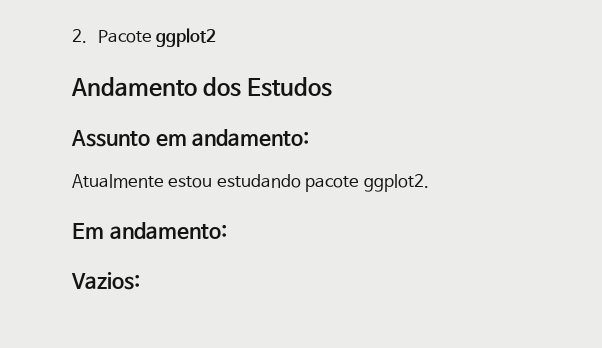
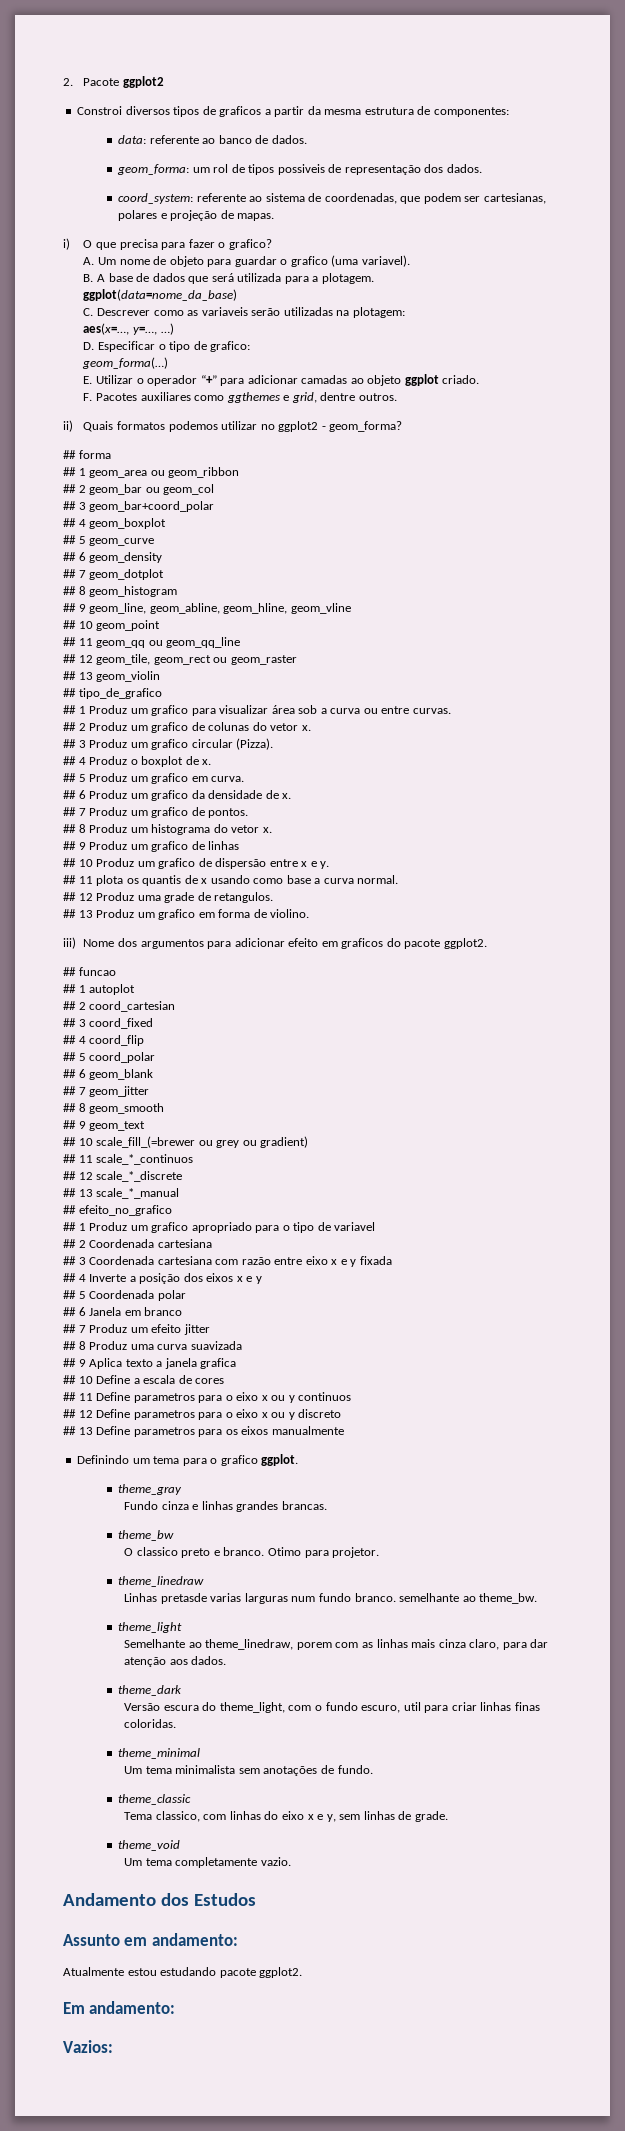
(217, 37) none -> [77,106,509,117] [118,135,307,144] [117,164,482,175] [118,193,546,204] [118,210,275,221] [63,238,272,250] [83,255,410,267] [83,273,374,284] [83,289,238,301] [83,307,405,318] [83,323,174,335] [83,341,251,352] [82,357,169,369] [83,374,480,386] [83,392,397,403] [63,420,403,432] [63,450,111,459] [63,467,240,478] [63,484,215,495] [63,501,215,512] [63,518,167,529] [63,535,155,546] [63,552,163,563] [63,569,165,580] [63,586,178,597] [63,603,351,614] [63,620,161,631] [63,637,241,648] [63,654,297,665] [63,671,161,682] [63,688,162,699] [63,705,451,716] [63,722,311,733] [63,738,274,750] [63,756,212,767] [63,773,245,784] [63,790,292,801] [63,807,249,818] [63,824,272,835] [63,841,240,852] [63,858,330,869] [63,875,399,886] [63,892,274,903] [63,909,310,920] [63,937,487,949] [63,967,116,976] [63,984,136,995] [63,1001,176,1012] [63,1018,154,1029] [63,1035,145,1046] [63,1052,156,1063] [63,1069,154,1080] [63,1086,150,1097] [63,1103,165,1114] [63,1120,146,1131] [63,1136,309,1148] [63,1154,194,1165] [63,1171,183,1182] [63,1188,180,1199] [63,1205,172,1216] [63,1222,376,1233] [63,1239,212,1248] [63,1256,392,1267] [63,1273,262,1284] [63,1290,186,1301] [63,1307,183,1316] [63,1324,210,1335] [63,1341,242,1350] [63,1358,237,1369] [63,1375,225,1384] [63,1392,352,1403] [63,1409,342,1420] [63,1426,344,1437] [77,1454,299,1466] [118,1484,183,1495] [124,1501,327,1512] [118,1530,175,1541] [124,1547,380,1558] [118,1576,205,1587] [124,1593,538,1604] [118,1622,183,1633] [124,1639,549,1650] [124,1656,227,1667] [118,1685,183,1696] [124,1702,540,1713] [124,1719,177,1728] [118,1748,201,1759] [124,1765,373,1776] [118,1794,192,1805] [124,1811,448,1822] [118,1840,181,1851] [124,1857,291,1868] // Constroi diversos tipos de graficos a partir da mesma estrutura de componentes: // data: referente ao banco de dados. // geom_forma: um rol de tipos possiveis de representação dos dados. // coord_system: referente ao sistema de coordenadas, que podem ser cartesianas, polares e projeção de mapas. // i) O que precisa para fazer o grafico? // A. Um nome de objeto para guardar o grafico (uma variavel). // B. A base de dados que será utilizada para a plotagem. // ggplot(data=nome_da_base) // C. Descrever como as variaveis serão utilizadas na plotagem: // aes(x=…, y=…, …) // D. Especificar o tipo de grafico: // geom_forma(…) // E. Utilizar o operador “+” para adicionar camadas ao objeto ggplot criado. // F. Pacotes auxiliares como ggthemes e grid, dentre outros. // ii) Quais formatos podemos utilizar no ggplot2 - geom_forma? // ## forma // ## 1 geom_area ou geom_ribbon // ## 2 geom_bar ou geom_col // ## 3 geom_bar+coord_polar // ## 4 geom_boxplot // ## 5 geom_curve // ## 6 geom_density // ## 7 geom_dotplot // ## 8 geom_histogram // ## 9 geom_line, geom_abline, geom_hline, geom_vline // ## 10 geom_point // ## 11 geom_qq ou geom_qq_line // ## 12 geom_tile, geom_rect ou geom_raster // ## 13 geom_violin // ## tipo_de_grafico // ## 1 Produz um grafico para visualizar área sob a curva ou entre curvas. // ## 2 Produz um grafico de colunas do vetor x. // ## 3 Produz um grafico circular (Pizza). // ## 4 Produz o boxplot de x. // ## 5 Produz um grafico em curva. // ## 6 Produz um grafico da densidade de x. // ## 7 Produz um grafico de pontos. // ## 8 Produz um histograma do vetor x. // ## 9 Produz um grafico de linhas // ## 10 Produz um grafico de dispersão entre x e y. // ## 11 plota os quantis de x usando como base a curva normal. // ## 12 Produz uma grade de retangulos. // ## 13 Produz um grafico em forma de violino. // iii) Nome dos argumentos para adicionar efeito em graficos do pacote ggplot2. // ## funcao // ## 1 autoplot // ## 2 coord_cartesian // ## 3 coord_fixed // ## 4 coord_flip // ## 5 coord_polar // ## 6 geom_blank // ## 7 geom_jitter // ## 8 geom_smooth // ## 9 geom_text // ## 10 scale_fill_(=brewer ou grey ou gradient) // ## 11 scale_*_continuos // ## 12 scale_*_discrete // ## 13 scale_*_manual // ## efeito_no_grafico // ## 1 Produz um grafico apropriado para o tipo de variavel // ## 2 Coordenada cartesiana // ## 3 Coordenada cartesiana com razão entre eixo x e y fixada // ## 4 Inverte a posição dos eixos x e y // ## 5 Coordenada polar // ## 6 Janela em branco // ## 7 Produz um efeito jitter // ## 8 Produz uma curva suavizada // ## 9 Aplica texto a janela grafica // ## 10 Define a escala de cores // ## 11 Define parametros para o eixo x ou y continuos // ## 12 Define parametros para o eixo x ou y discreto // ## 13 Define parametros para os eixos manualmente // Definindo um tema para o grafico ggplot. // theme_gray // Fundo cinza e linhas grandes brancas. // theme_bw // O classico preto e branco. Otimo para projetor. // theme_linedraw // Linhas pretasde varias larguras num fundo branco. semelhante ao theme_bw. // theme_light // Semelhante ao theme_linedraw, porem com as linhas mais cinza claro, para dar atenção aos dados. // theme_dark // Versão escura do theme_light, com o fundo escuro, util para criar linhas finas coloridas. // theme_minimal // Um tema minimalista sem anotações de fundo. // theme_classic // Tema classico, com linhas do eixo x e y, sem linhas de grade. // theme_void // Um tema completamente vazio.

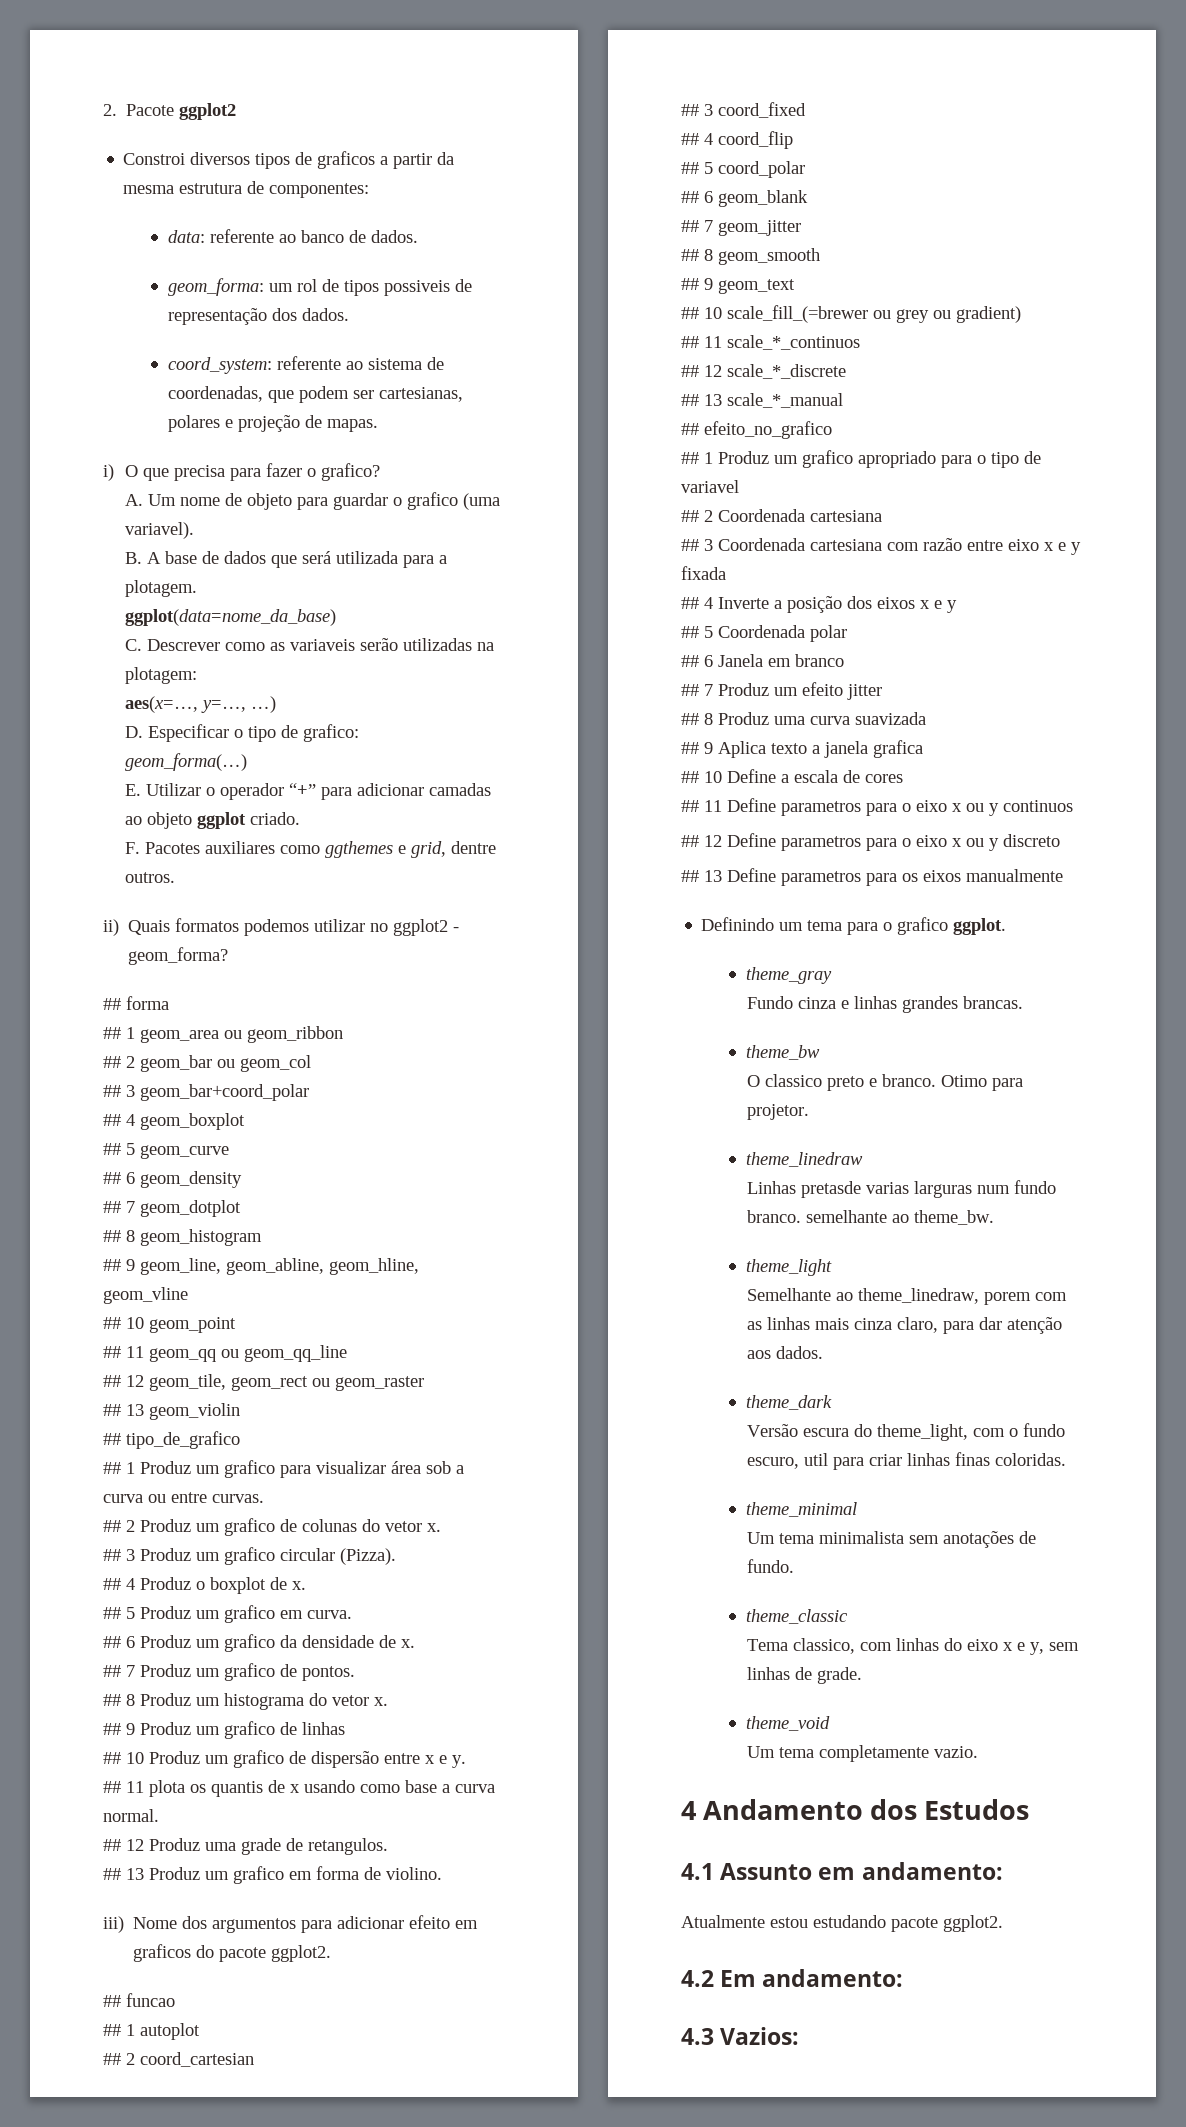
(291, 1861) none -> [681,1801,696,1820] 4
(256, 1899) none -> [681,1863,714,1880] 4.1
(303, 1972) none -> [681,1970,714,1987] 4.2
(176, 2007) none -> [681,2028,714,2045] 4.3

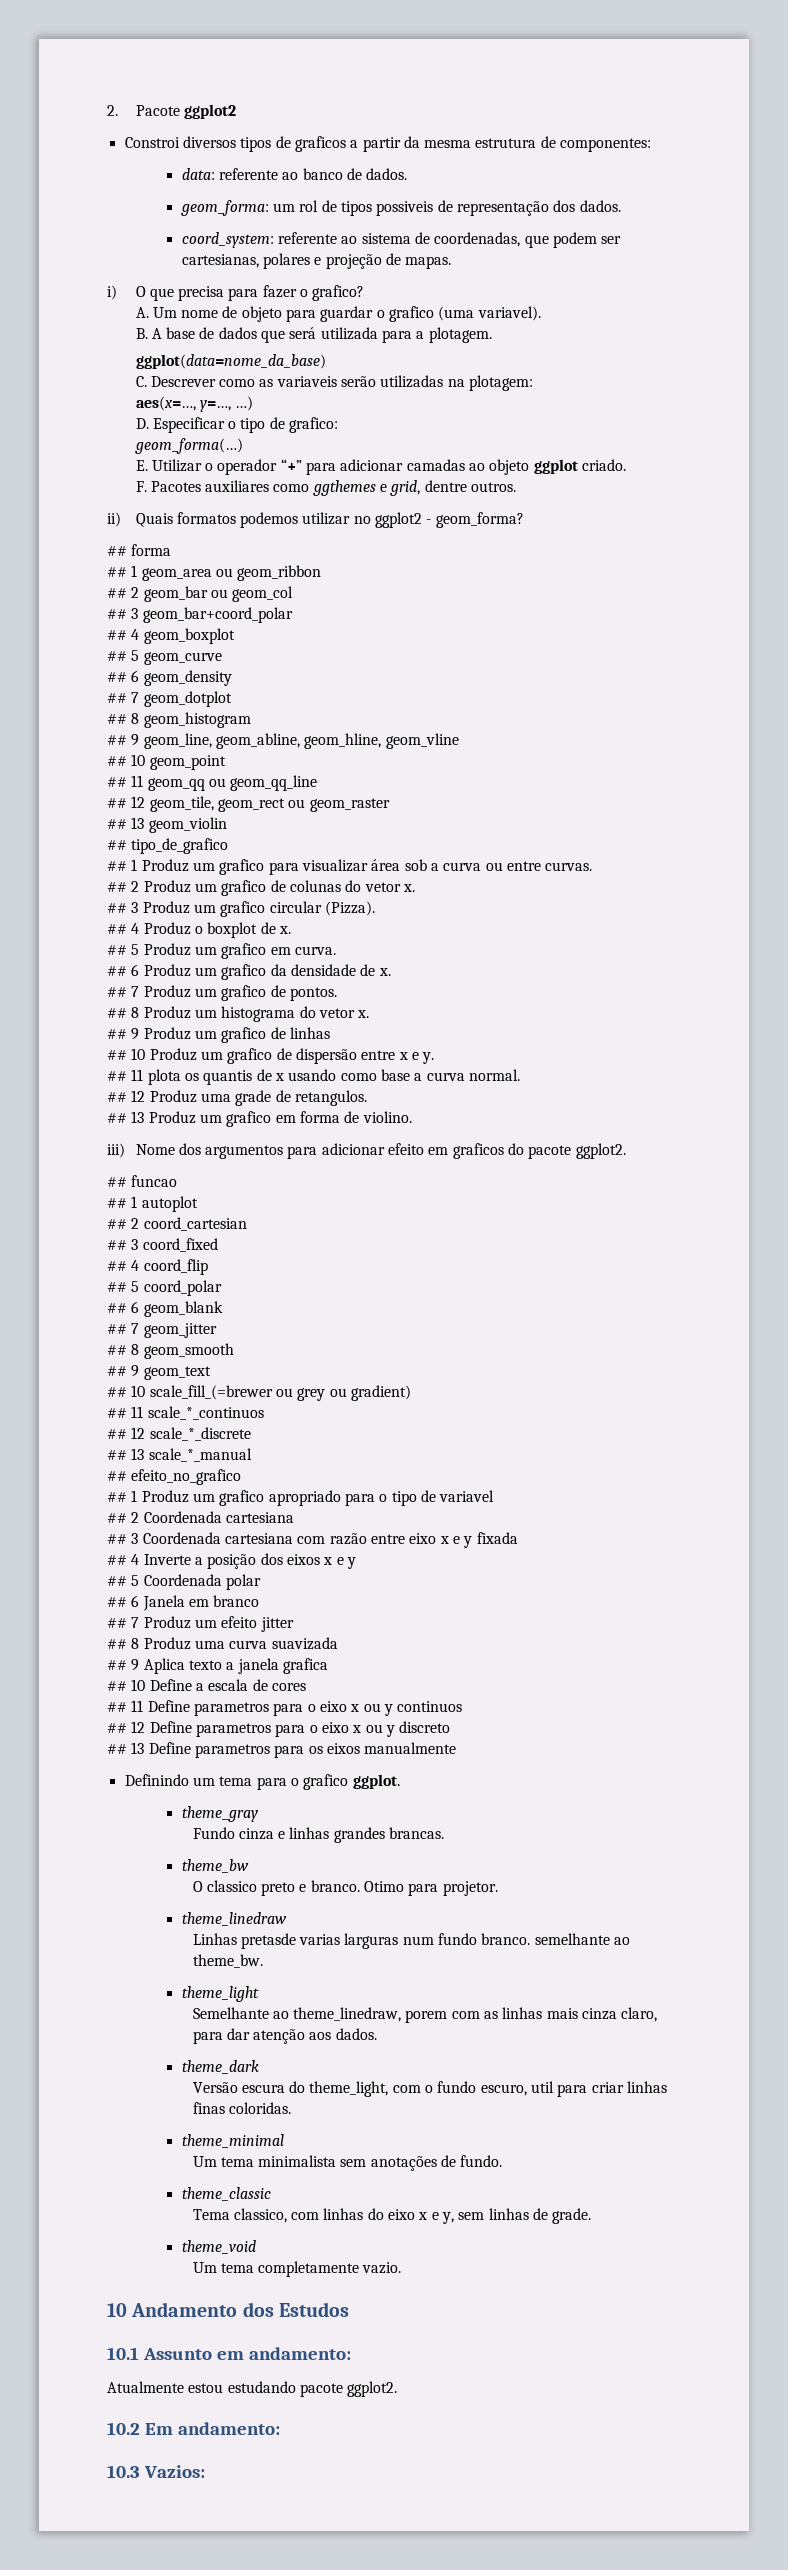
[681,1801,696,1820] 4 -> [107,2303,127,2317] 10
[681,1863,714,1880] 4.1 -> [107,2347,139,2360] 10.1
[681,1970,714,1987] 4.2 -> [107,2422,140,2435] 10.2
[681,2028,714,2045] 4.3 -> [107,2465,140,2478] 10.3

